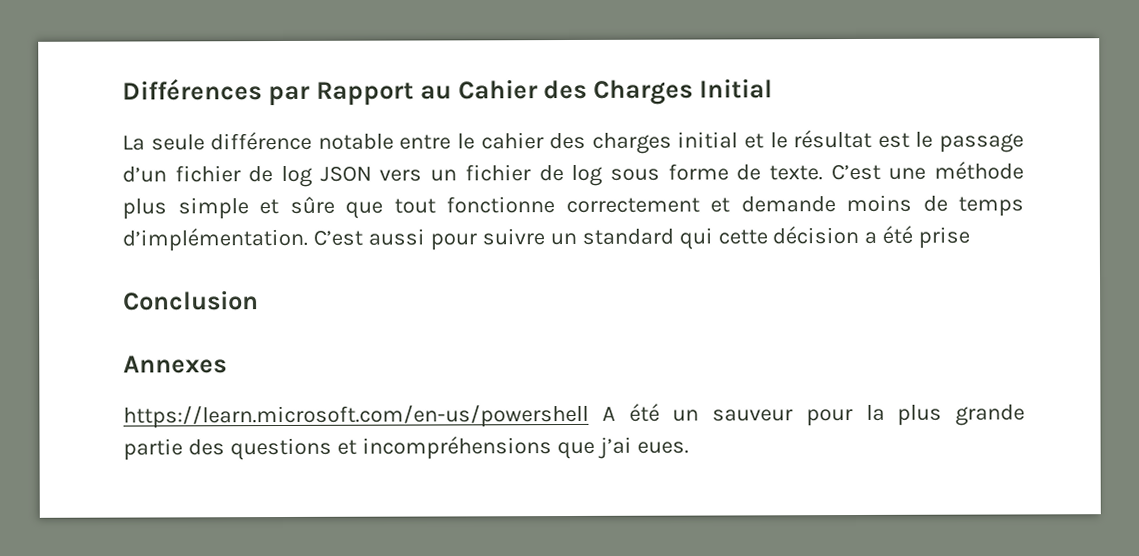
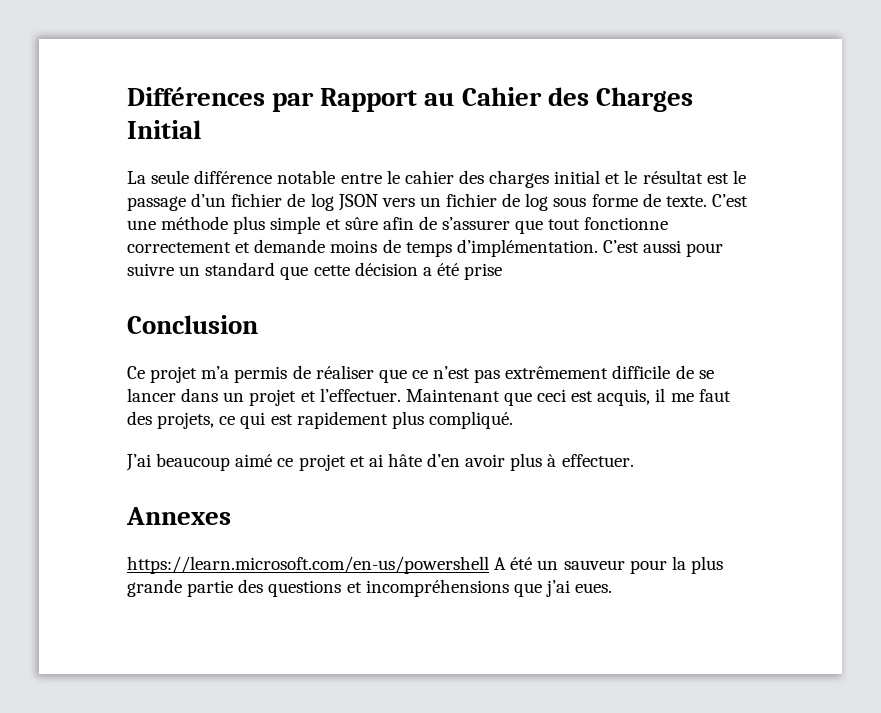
(335, 204) none -> [382,216,511,230] afin de s’assurer
[678,227,713,250] qui -> [280,266,309,280] que
(259, 300) none -> [127,365,714,383] [127,388,731,406] [127,411,513,429] [126,453,634,471] // Ce projet m’a permis de réaliser que ce n’est pas extrêmement difficile de se lancer dans un projet et l’effectuer. Maintenant que ceci est acquis, il me faut des projets, ce qui est rapidement plus compliqué. // J’ai beaucoup aimé ce projet et ai hâte d’en avoir plus à effectuer.

